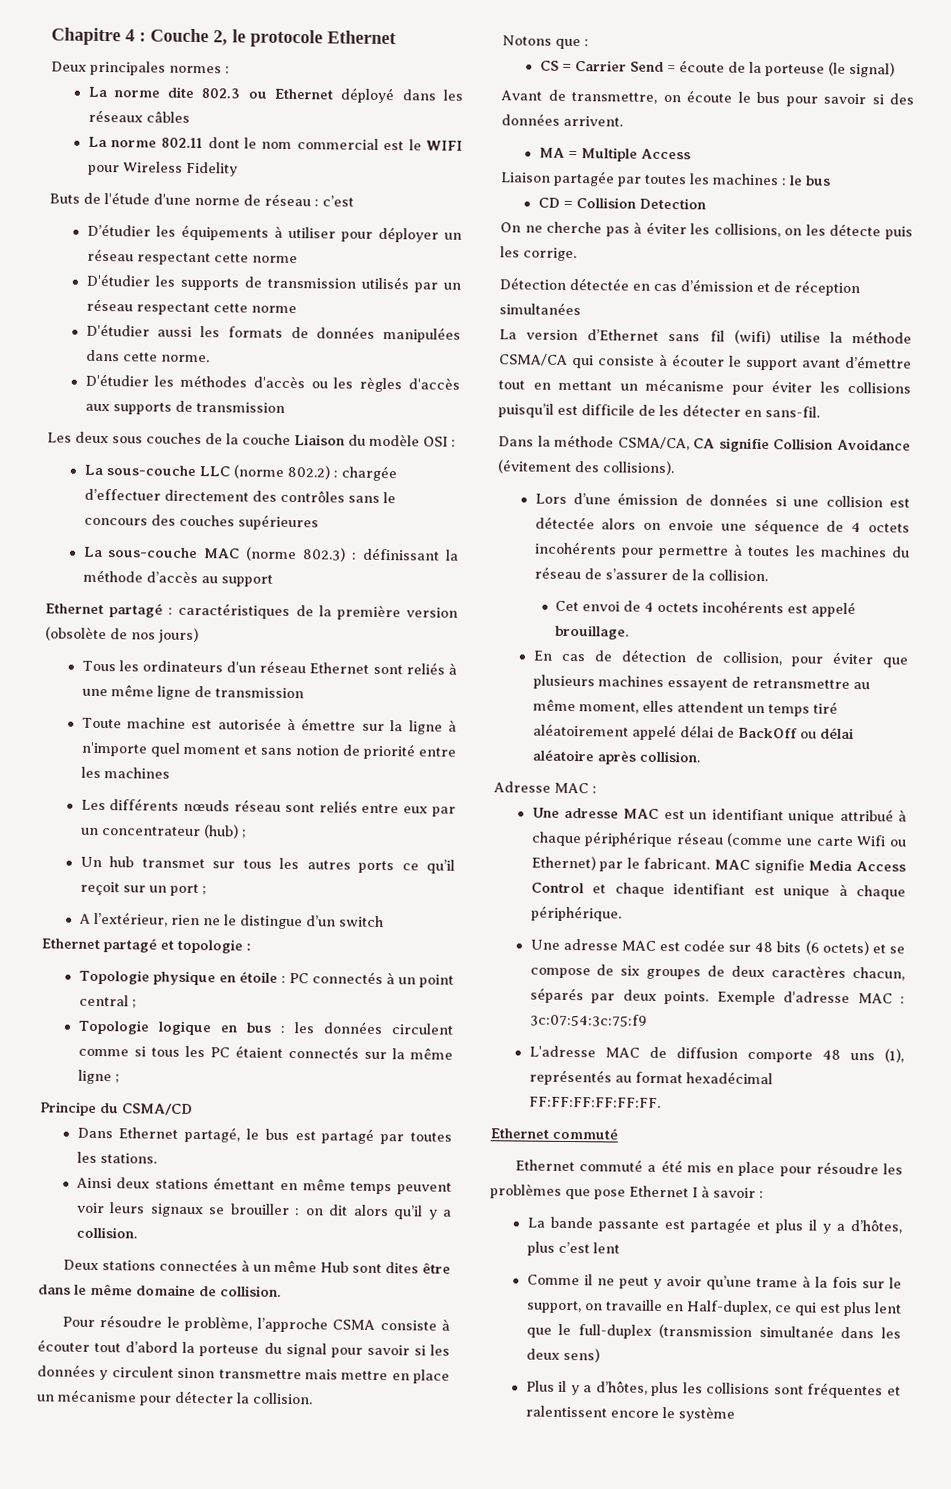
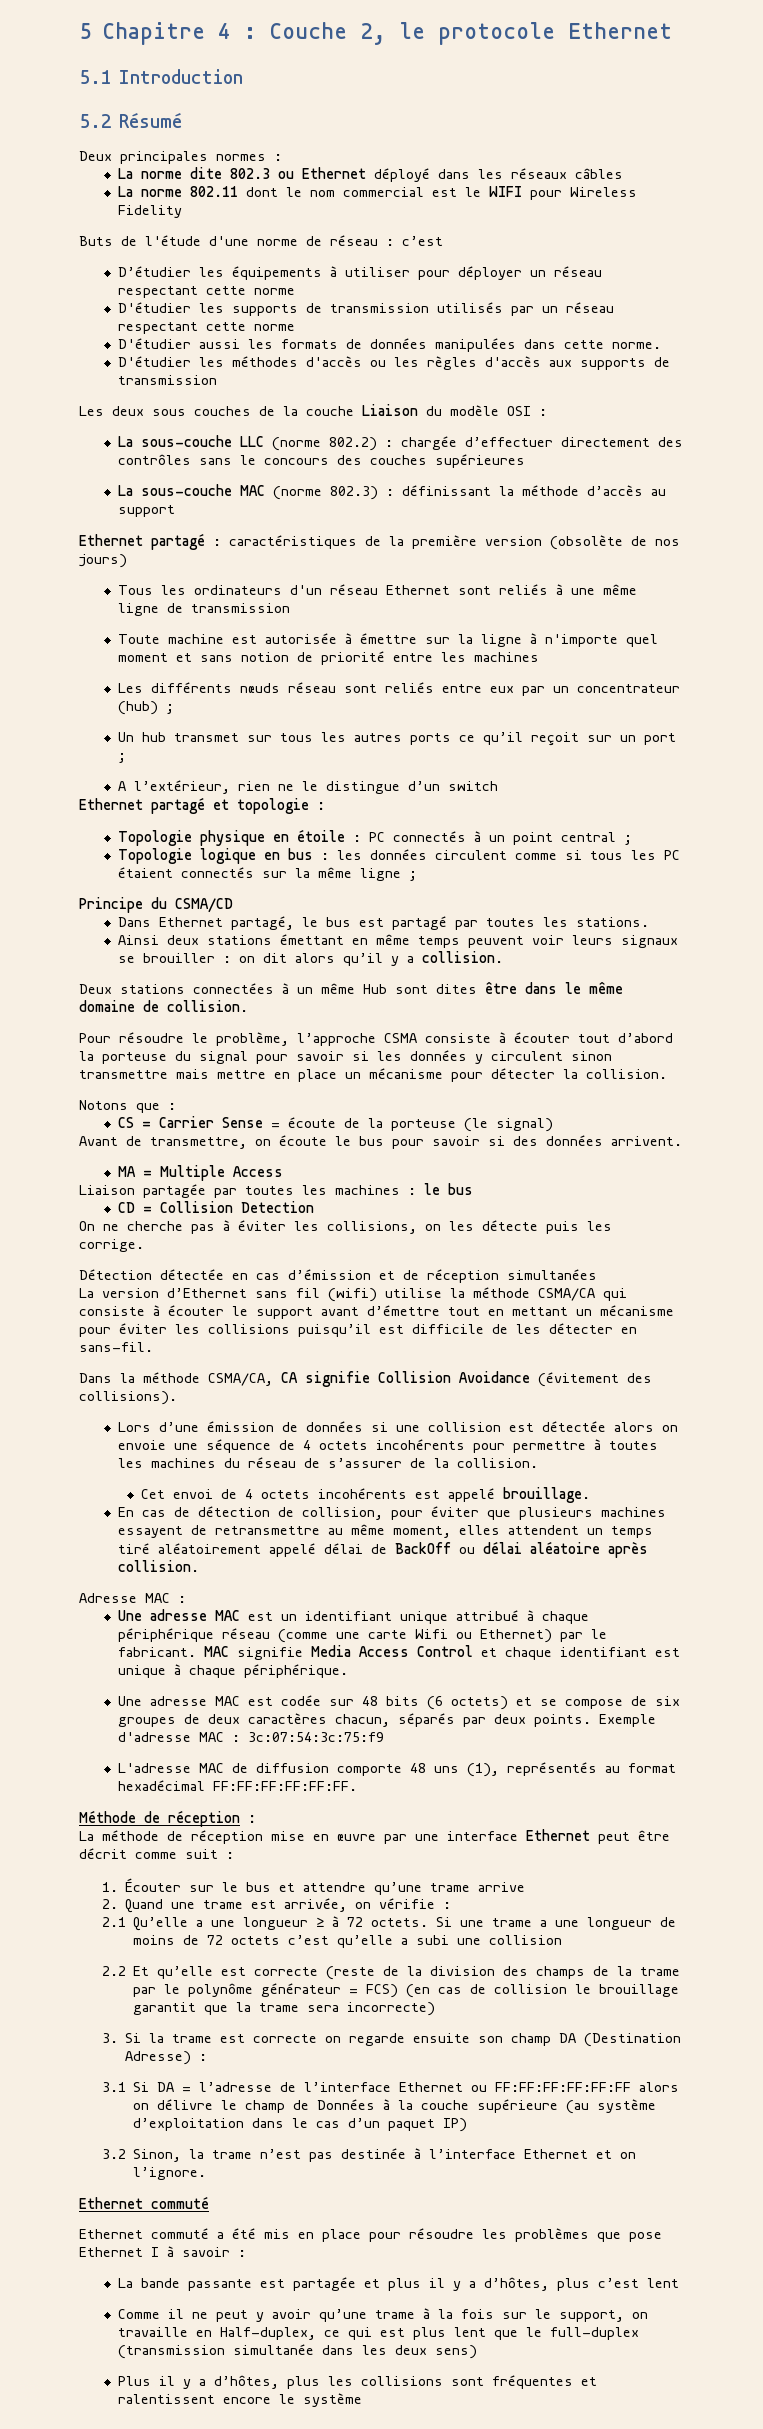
(51, 36) none -> [79,23,92,39] 5
(396, 37) none -> [79,69,244,84] [79,112,183,128] // 5.1 Introduction // 5.2 Résumé
[629,61,664,72] Send -> [222,1117,264,1128] Sense
(661, 1102) none -> [79,1810,256,1827] [79,1829,670,1844] [79,1848,234,1859] [102,1878,526,1895] [102,1898,452,1913] [102,1916,677,1931] [133,1935,563,1948] [102,1966,681,1980] [133,1983,680,1998] [133,2002,436,2016] [102,2033,682,2047] [125,2051,208,2065] [102,2082,680,2092] [133,2099,657,2114] [133,2118,468,2132] [102,2148,637,2162] [133,2167,207,2180] // Méthode de réception : // La méthode de réception mise en œuvre par une interface Ethernet peut être décrit comme suit : // 1. Écouter sur le bus et attendre qu’une trame arrive // 2. Quand une trame est arrivée, on vérifie : // 2.1 Qu’elle a une longueur ≥ à 72 octets. Si une trame a une longueur de moins de 72 octets c’est qu’elle a subi une collision // 2.2 Et qu’elle est correcte (reste de la division des champs de la trame par le polynôme générateur = FCS) (en cas de collision le brouillage garantit que la trame sera incorrecte) // 3. Si la trame est correcte on regarde ensuite son champ DA (Destination Adresse) : // 3.1 Si DA = l’adresse de l’interface Ethernet ou FF:FF:FF:FF:FF:FF alors on délivre le champ de Données à la couche supérieure (au système d’exploitation dans le cas d’un paquet IP) // 3.2 Sinon, la trame n’est pas destinée à l’interface Ethernet et on l’ignore.

